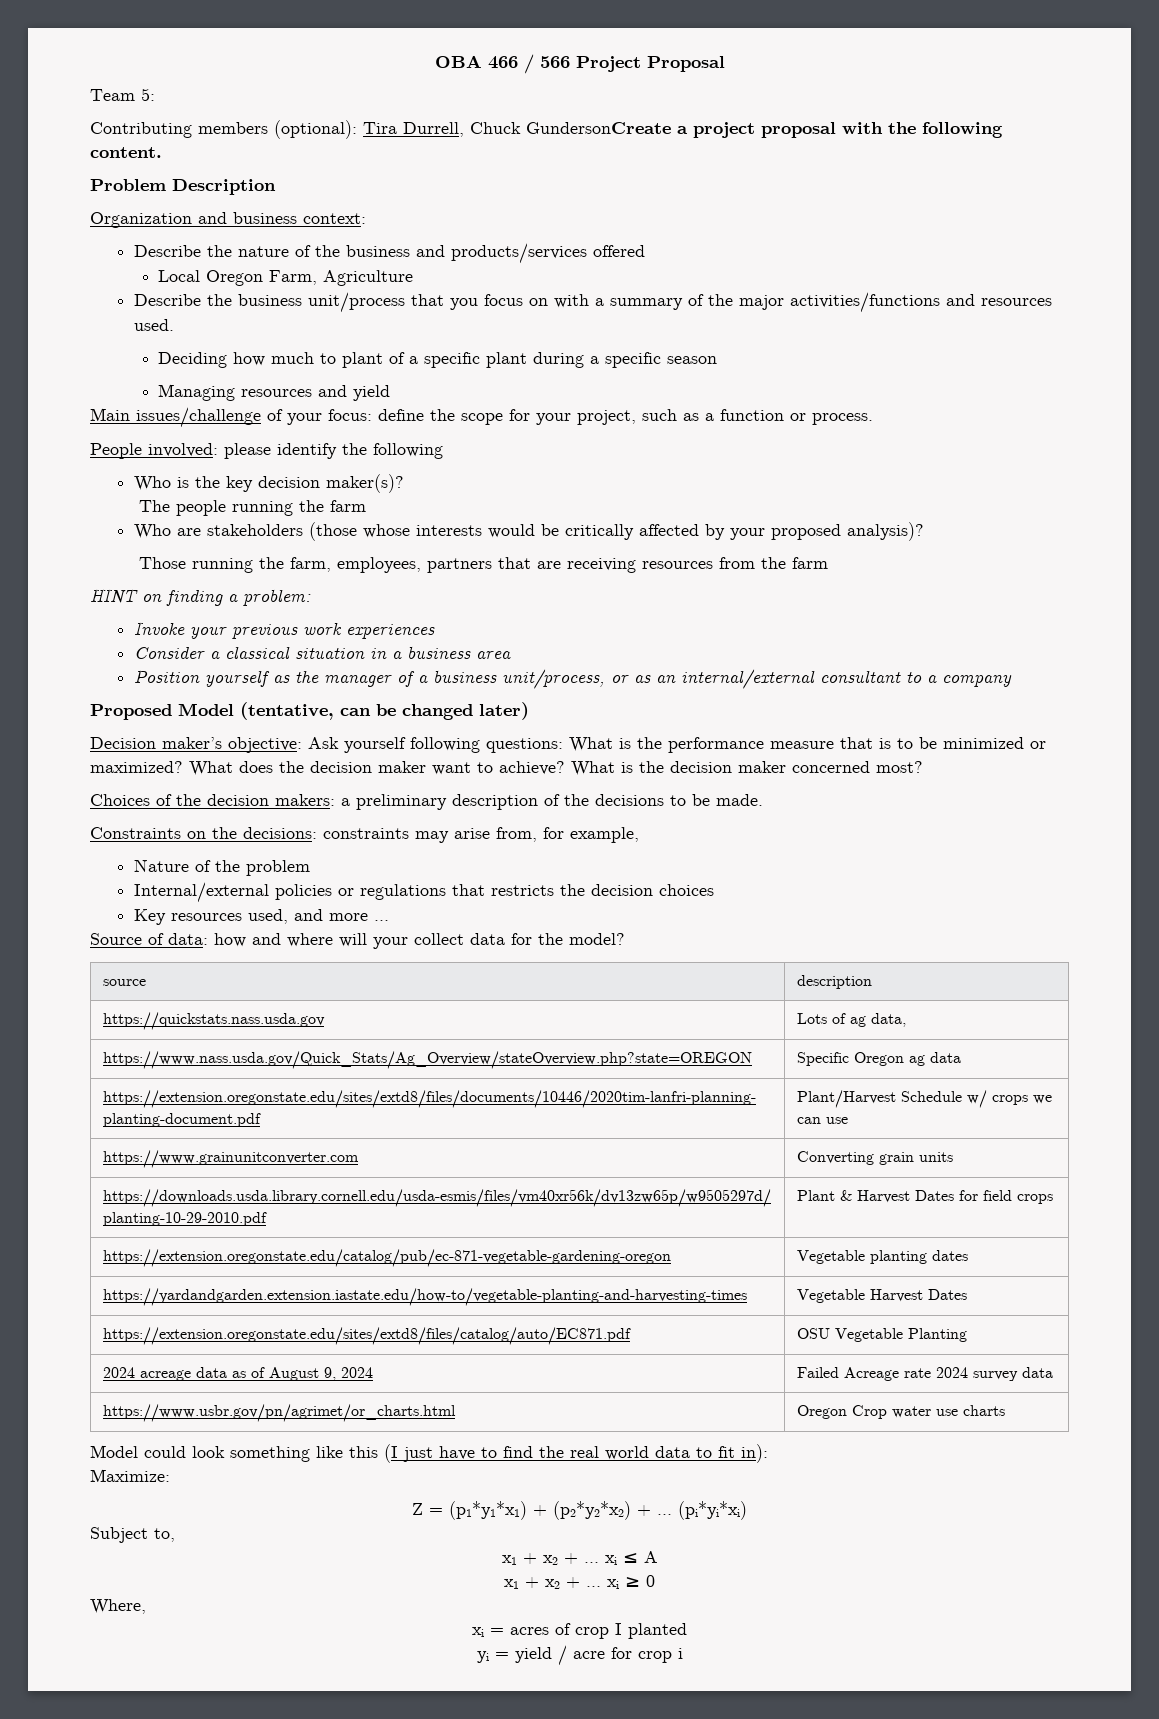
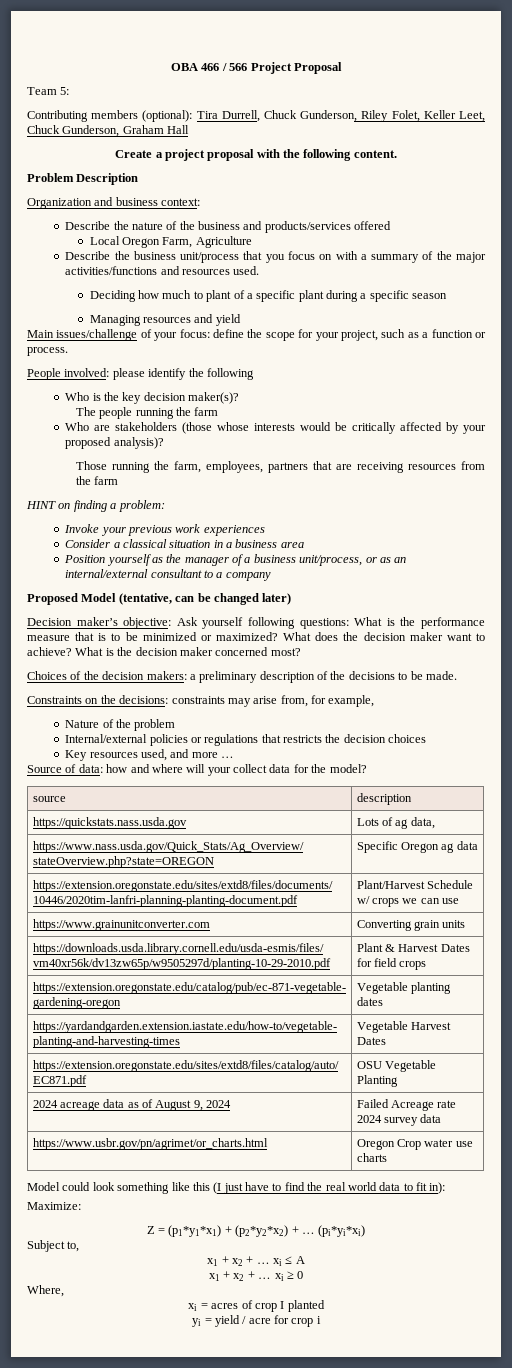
[526,122,671,134] GundersonCreate -> [300,110,485,122] [27,125,190,137] [115,150,153,158] Gunderson, Riley Folet, Keller Leet, Chuck Gunderson, Graham Hall // Create

